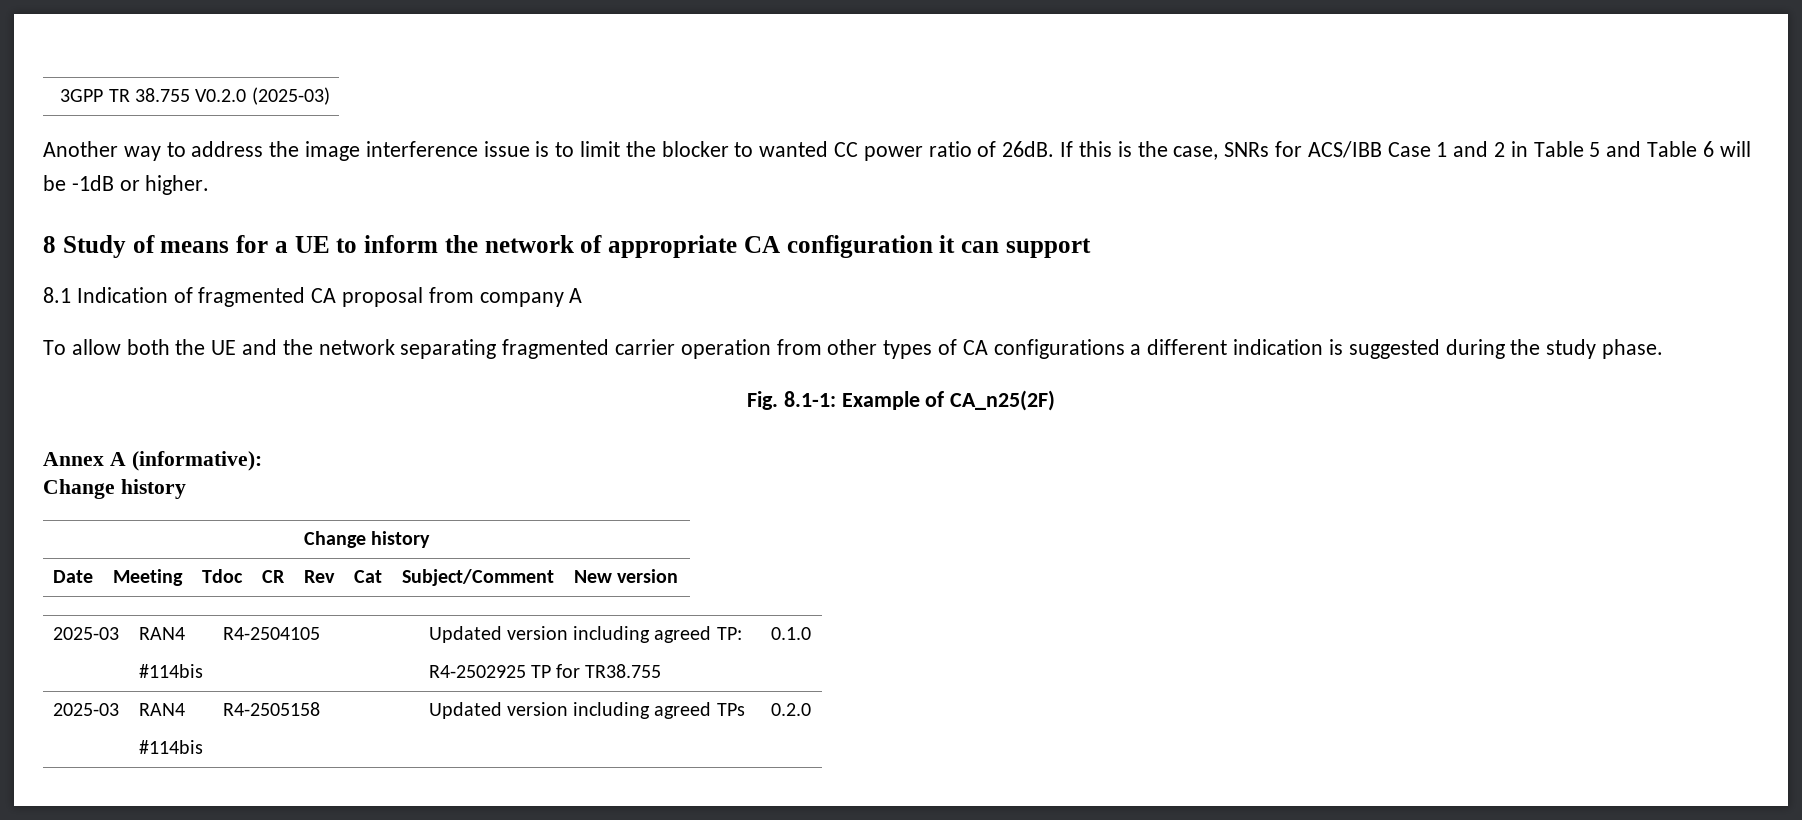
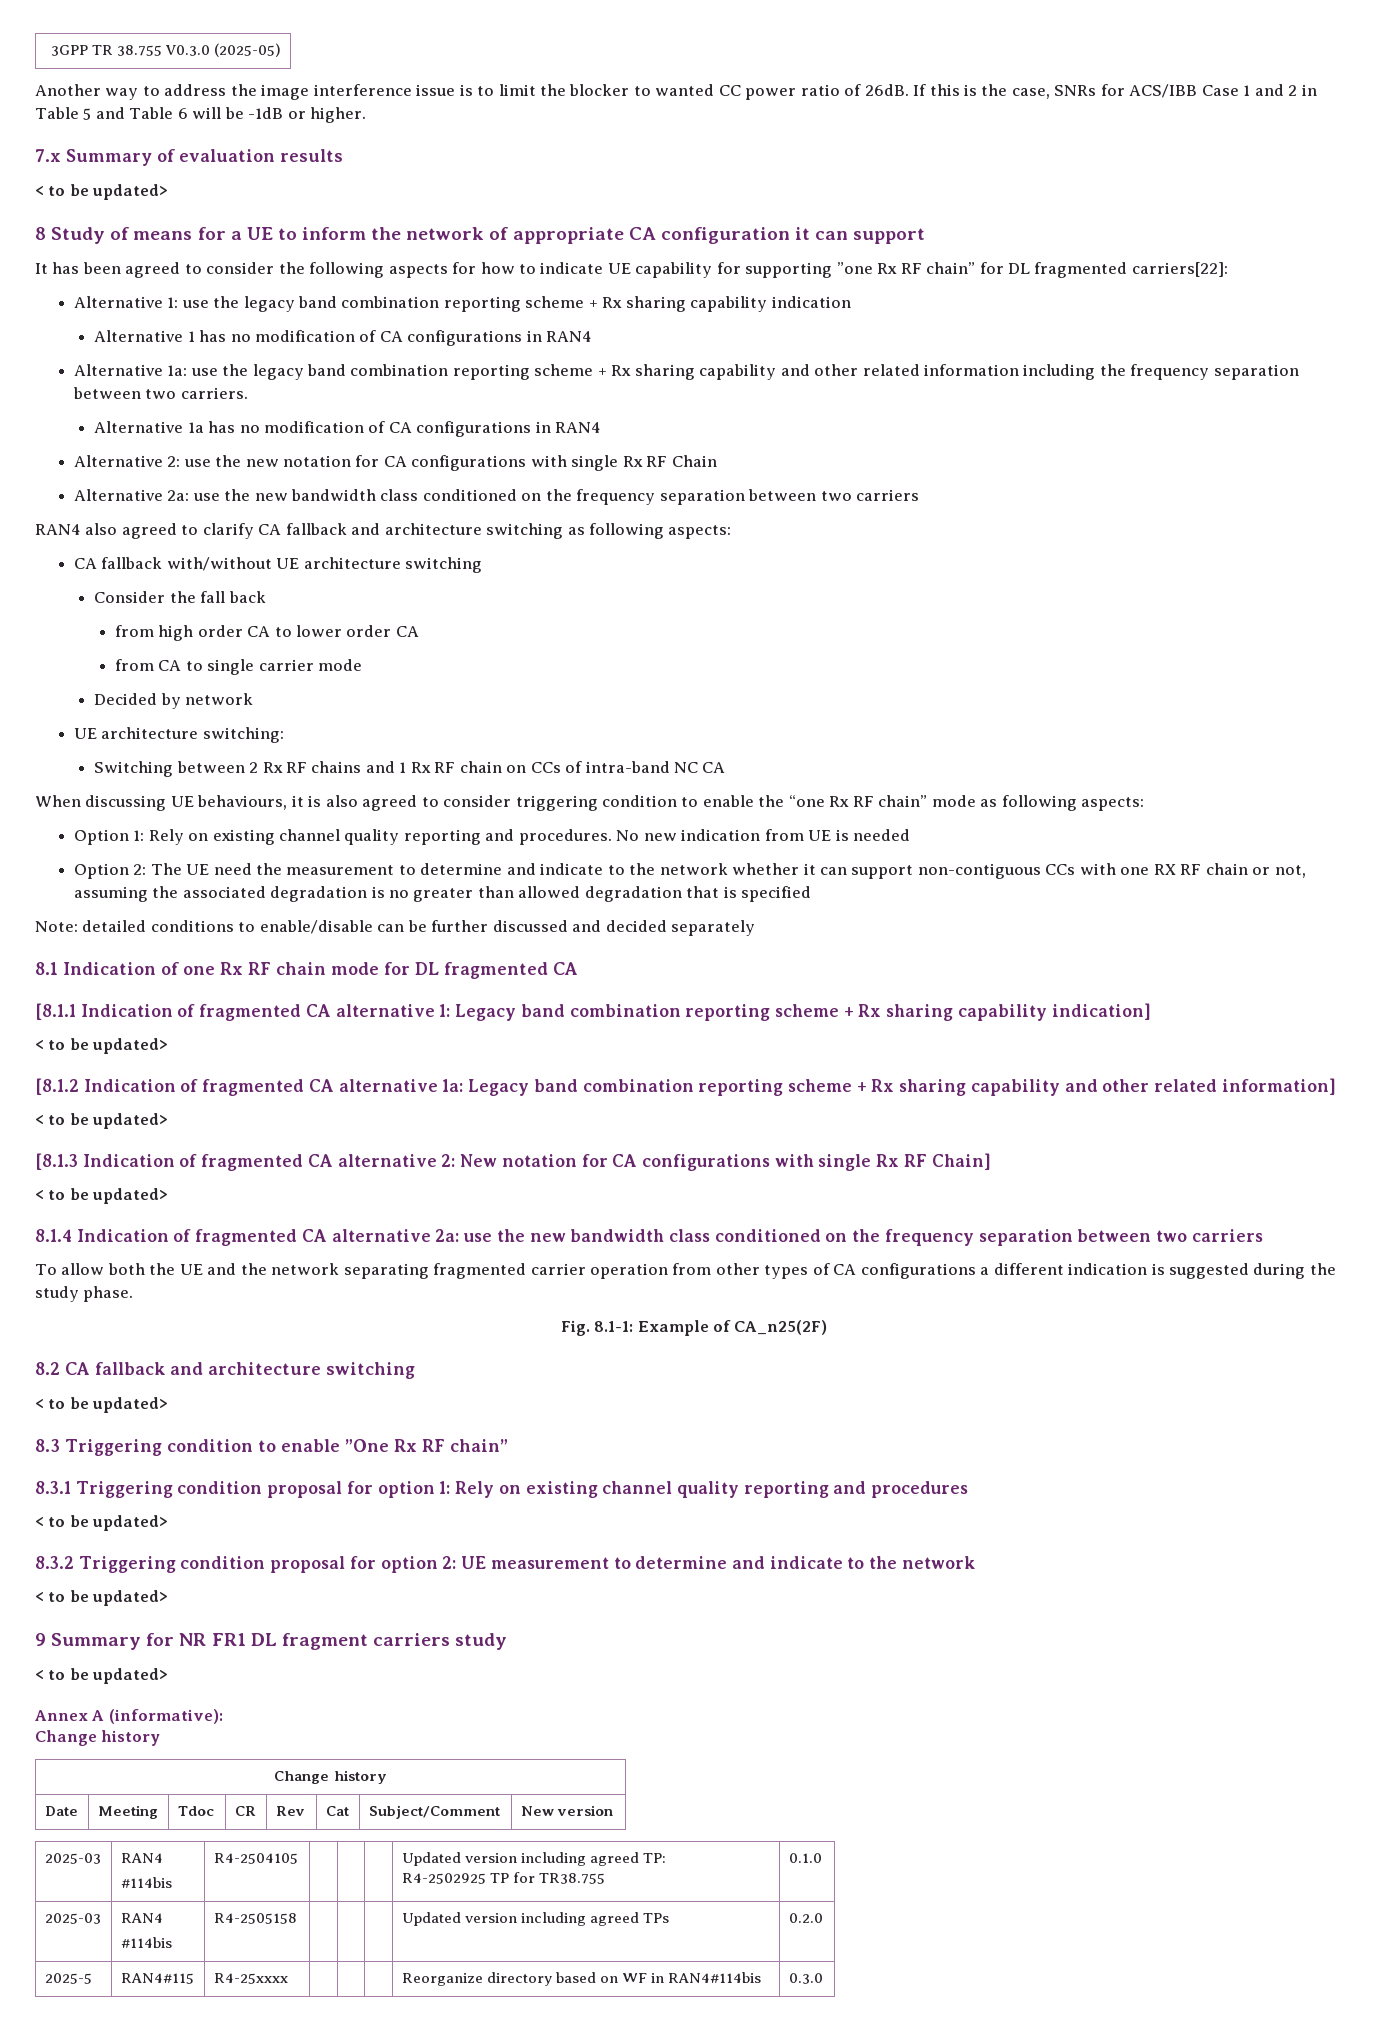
[195,87,330,105] V0.2.0 (2025-03) -> [165,43,282,57] V0.3.0 (2025-05)
(210, 185) none -> [35,149,343,166] [35,184,169,200] // 7.x Summary of evaluation results // < to be updated>
[43,287,583,307] 8.1 Indication of fragmented CA proposal from company A -> [35,262,1228,278] [73,296,851,312] [94,330,593,346] [73,364,1299,380] [72,387,248,399] [94,421,602,437] [73,455,717,471] [73,489,920,505] [35,523,732,539] [73,557,482,573] [94,591,266,603] [114,625,419,641] [114,659,363,675] [94,693,254,709] [73,727,284,743] [94,761,726,777] [35,795,1145,811] [73,829,910,845] [73,863,1306,879] [73,886,812,902] [35,920,756,936] [35,962,578,979] [35,1003,1151,1021] [35,1038,169,1054] [35,1078,1336,1096] [35,1113,169,1129] [35,1153,991,1171] [35,1188,169,1204] [35,1229,1263,1246] It has been agreed to consider the following aspects for how to indicate UE capability for supporting ”one Rx RF chain” for DL fragmented carriers[22]: // Alternative 1: use the legacy band combination reporting scheme + Rx sharing capability indication // Alternative 1 has no modification of CA configurations in RAN4 // Alternative 1a: use the legacy band combination reporting scheme + Rx sharing capability and other related information including the frequency separation between two carriers. // Alternative 1a has no modification of CA configurations in RAN4 // Alternative 2: use the new notation for CA configurations with single Rx RF Chain // Alternative 2a: use the new bandwidth class conditioned on the frequency separation between two carriers // RAN4 also agreed to clarify CA fallback and architecture switching as following aspects: // CA fallback with/without UE architecture switching // Consider the fall back // from high order CA to lower order CA // from CA to single carrier mode // Decided by network // UE architecture switching: // Switching between 2 Rx RF chains and 1 Rx RF chain on CCs of intra-band NC CA // When discussing UE behaviours, it is also agreed to consider triggering condition to enable the “one Rx RF chain” mode as following aspects: // Option 1: Rely on existing channel quality reporting and procedures. No new indication from UE is needed // Option 2: The UE need the measurement to determine and indicate to the network whether it can support non-contiguous CCs with one RX RF chain or not, assuming the associated degradation is no greater than allowed degradation that is specified // Note: detailed conditions to enable/disable can be further discussed and decided separately // 8.1 Indication of one Rx RF chain mode for DL fragmented CA // [8.1.1 Indication of fragmented CA alternative 1: Legacy band combination reporting scheme + Rx sharing capability indication] // < to be updated> // [8.1.2 Indication of fragmented CA alternative 1a: Legacy band combination reporting scheme + Rx sharing capability and other related information] // < to be updated> // [8.1.3 Indication of fragmented CA alternative 2: New notation for CA configurations with single Rx RF Chain] // < to be updated> // 8.1.4 Indication of fragmented CA alternative 2a: use the new bandwidth class conditioned on the frequency separation between two carriers
(1056, 400) none -> [35,1362,415,1379] [35,1397,169,1413] [35,1439,508,1456] [35,1481,969,1498] [35,1515,169,1531] [35,1556,975,1573] [35,1590,169,1606] [35,1633,508,1650] [35,1668,169,1684] // 8.2 CA fallback and architecture switching // < to be updated> // 8.3 Triggering condition to enable ”One Rx RF chain” // 8.3.1 Triggering condition proposal for option 1: Rely on existing channel quality reporting and procedures // < to be updated> // 8.3.2 Triggering condition proposal for option 2: UE measurement to determine and indicate to the network // < to be updated> // 9 Summary for NR FR1 DL fragment carriers study // < to be updated>
(811, 709) none -> [44,1973,92,1984] [120,1973,194,1984] [213,1973,288,1984] [401,1972,762,1986] [788,1973,823,1984] // 2025-5 | RAN4#115 | R4-25xxxx | | | | Reorganize directory based on WF in RAN4#114bis | 0.3.0

